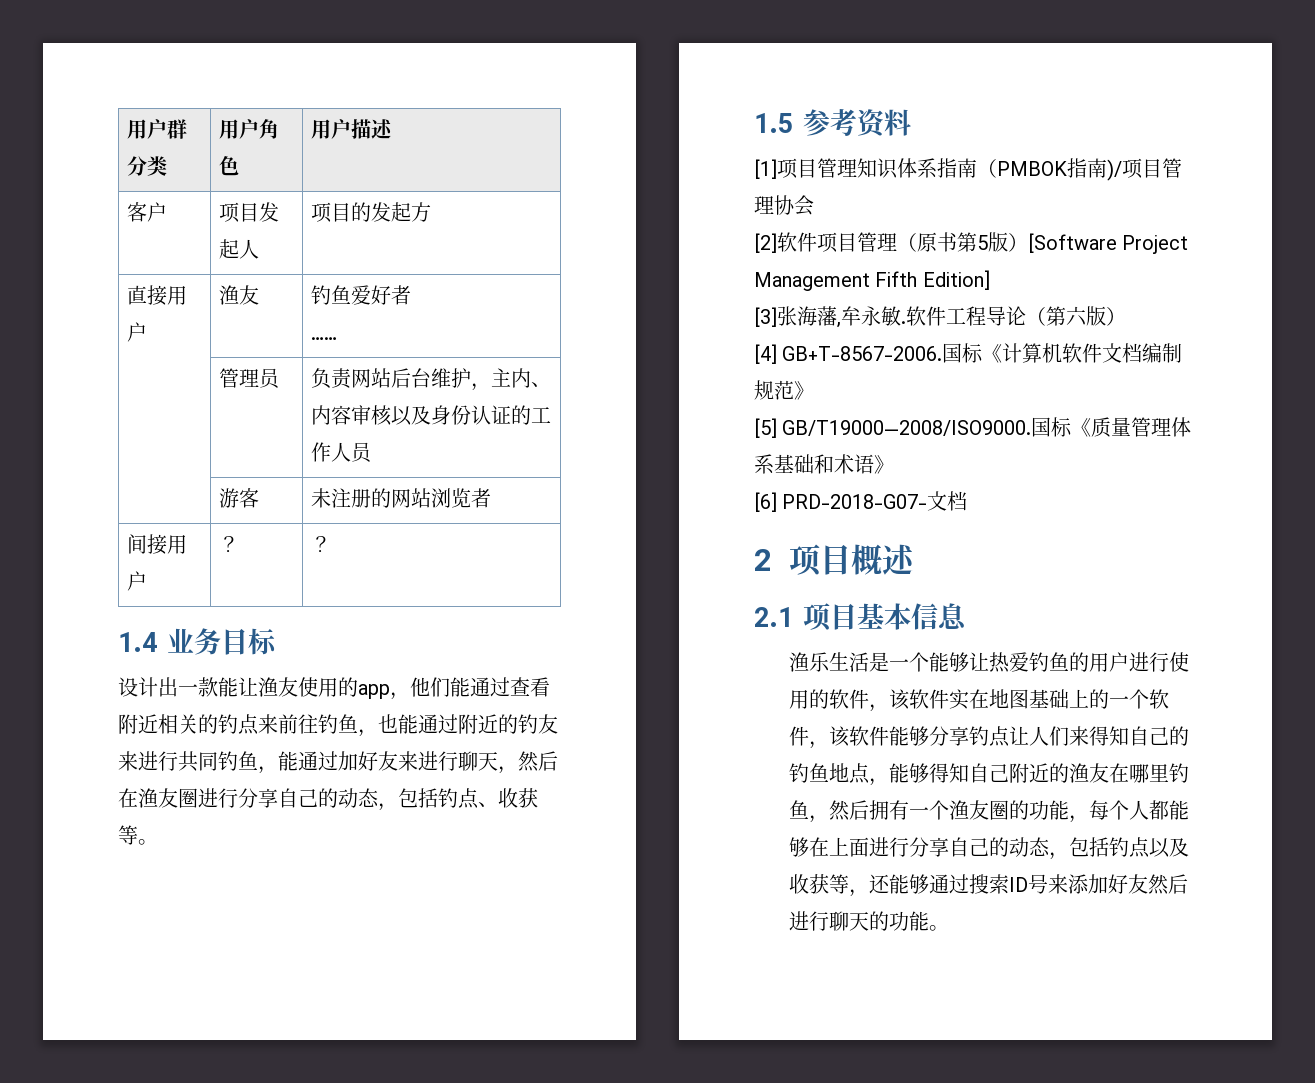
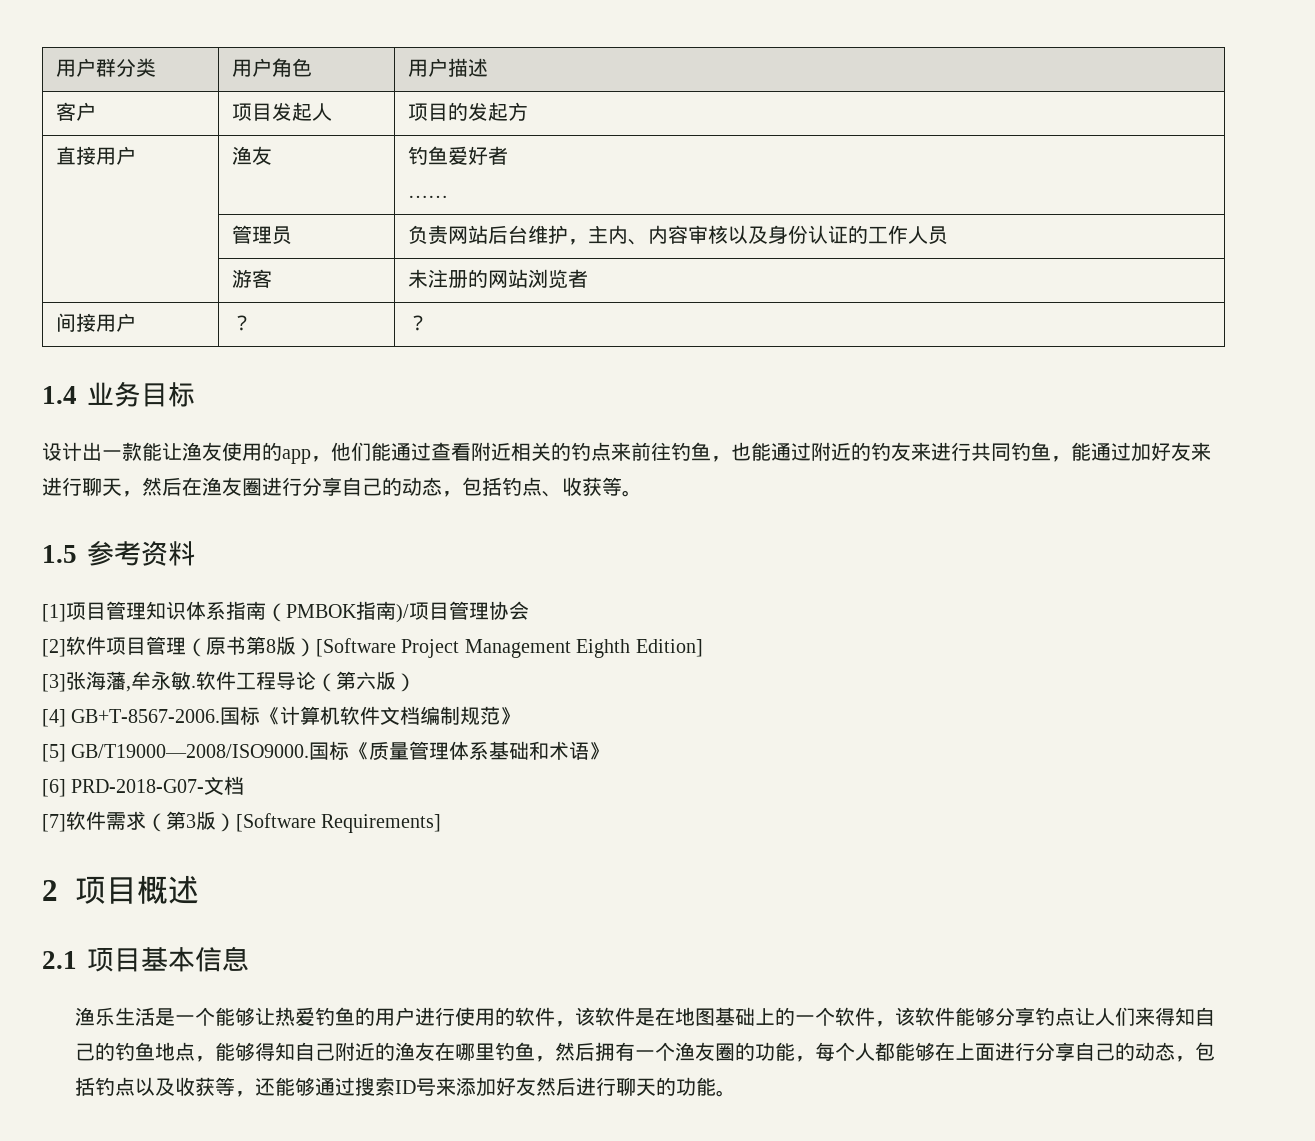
[977,235,988,250] 5 -> [266,639,276,653] 8
[875,271,918,287] Fifth -> [576,639,631,658] Eighth
(968, 501) none -> [42,811,442,833] // [7]软件需求（第3版）[Software Requirements]
[948,689,969,710] 实 -> [635,1008,656,1026] 是

